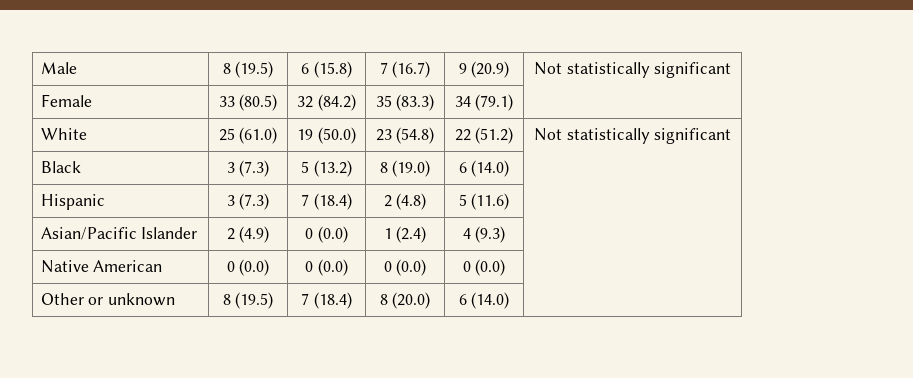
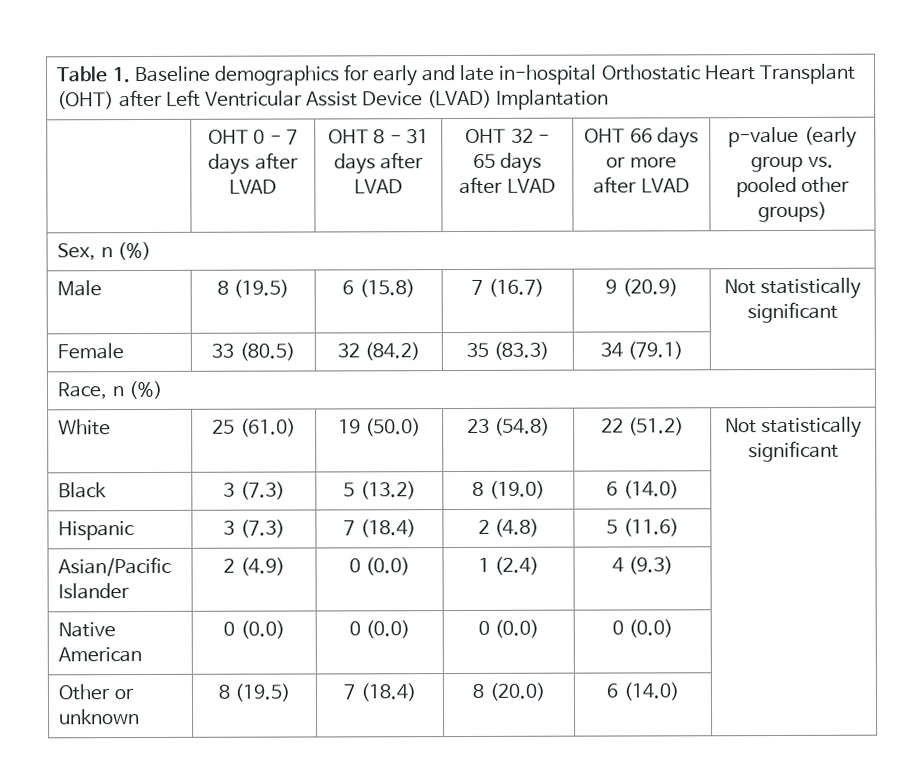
(40, 68) none -> [56,63,856,87] [57,89,610,110] [208,129,298,145] [208,152,299,175] [228,179,278,195] [328,129,429,144] [333,152,425,175] [354,179,404,195] [465,128,550,143] [472,152,543,174] [459,176,556,195] [584,127,699,149] [606,156,677,169] [593,176,690,194] [728,126,857,148] [751,155,834,173] [735,176,851,198] [758,201,827,223] [57,241,151,261] Table 1. Baseline demographics for early and late in-hospital Orthostatic Heart Transplant (OHT) after Left Ventricular Assist Device (LVAD) Implantation // | OHT 0 - 7 days after LVAD | OHT 8 - 31 days after LVAD | OHT 32 - 65 days after LVAD | OHT 66 days or more after LVAD | p-value (early group vs. pooled other groups) // Sex, n (%) //
(514, 102) none -> [57,380,163,400] // Race, n (%)

